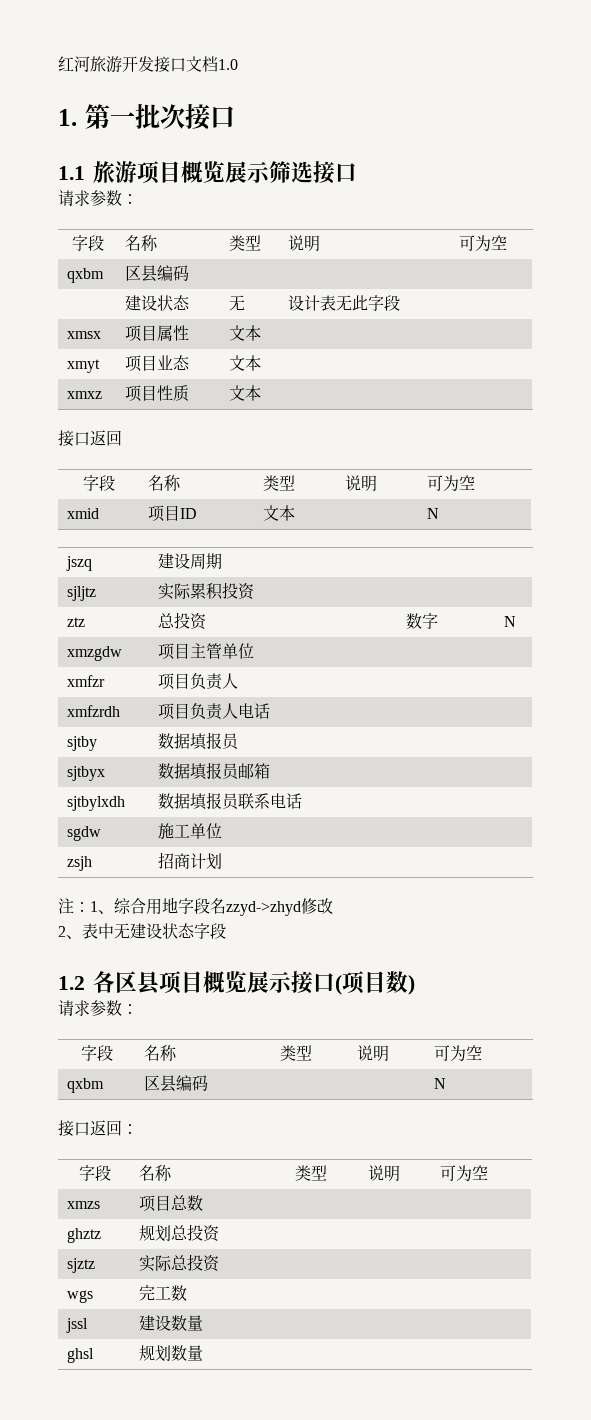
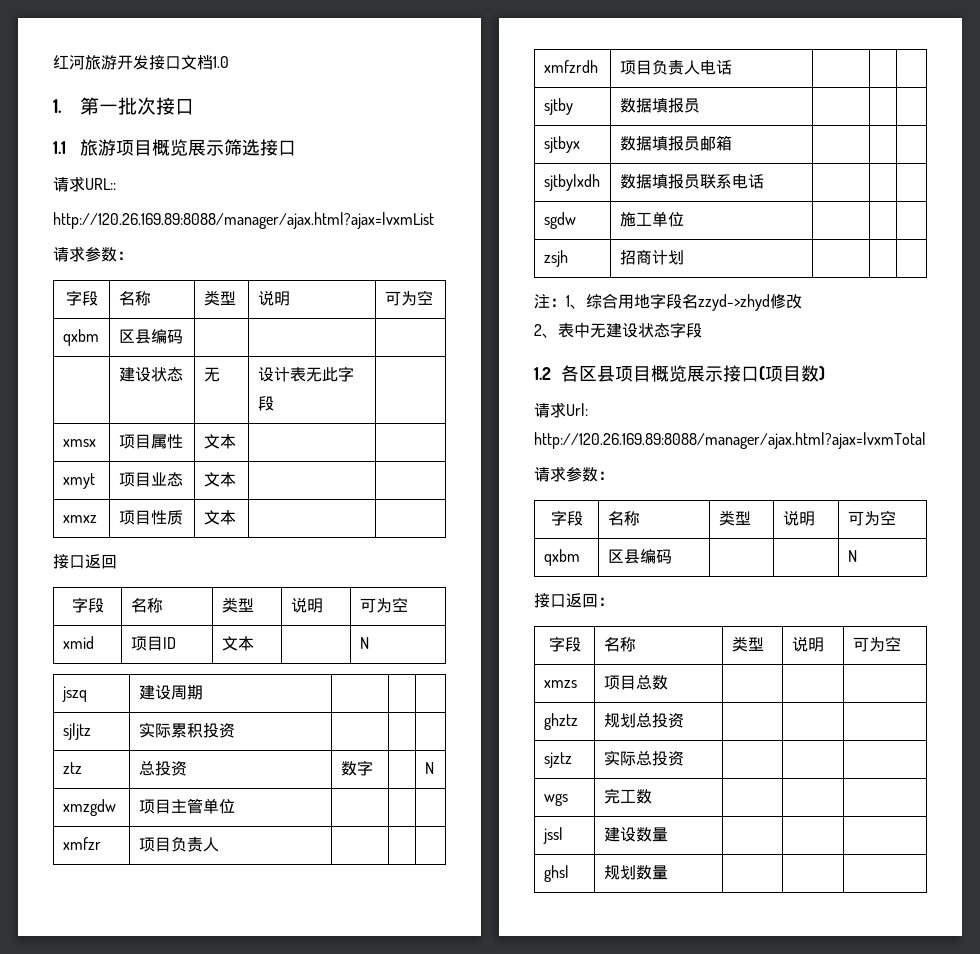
(357, 173) none -> [53,176,116,192] [53,212,434,229] // 请求URL:: // http://120.26.169.89:8088/manager/ajax.html?ajax=lvxmList
(415, 985) none -> [534,402,588,418] [534,432,926,449] // 请求Url: http://120.26.169.89:8088/manager/ajax.html?ajax=lvxmTotal

